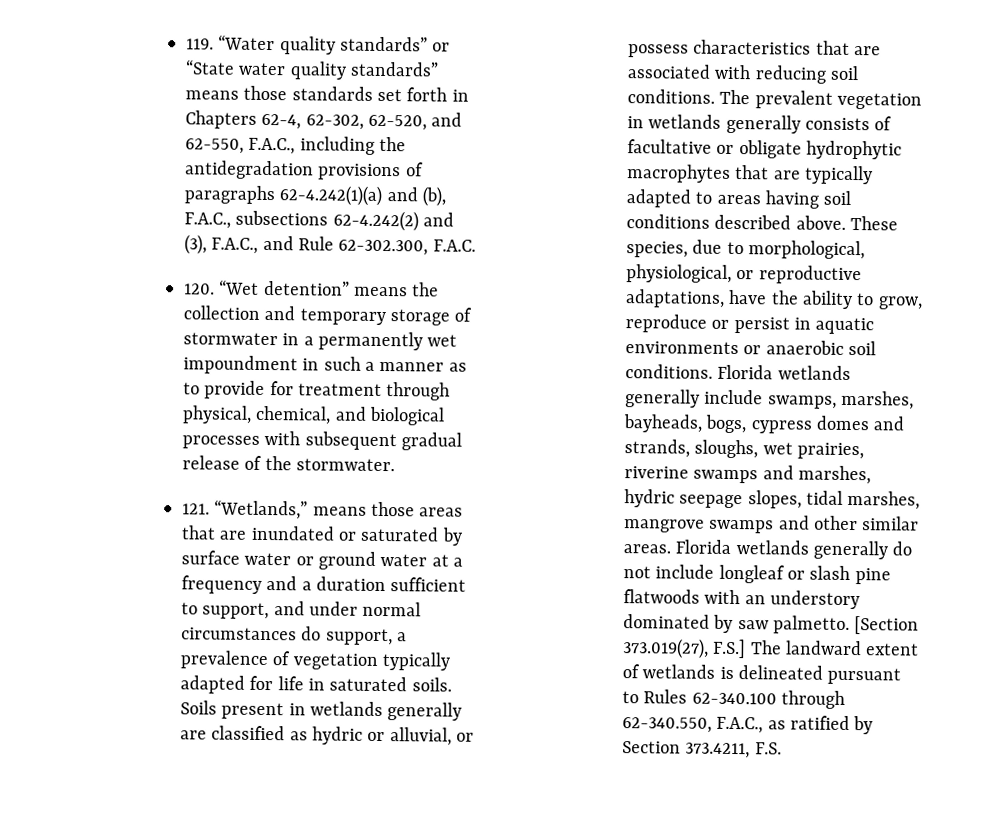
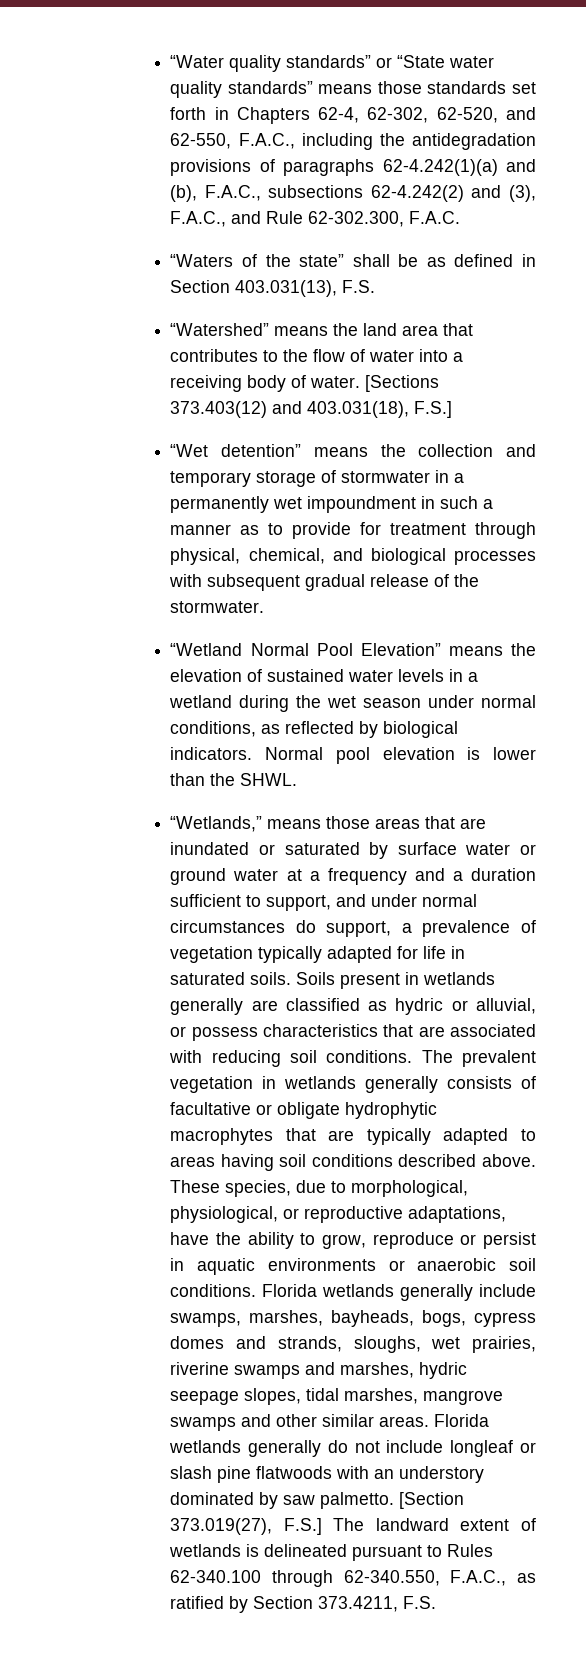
[185,38,214,50] 119. -> (170, 61) none
[183,283,215,295] 120. -> [170,254,536,267] [170,280,376,297] [170,323,474,336] [170,349,464,362] [170,375,440,392] [170,401,453,418] “Waters of the state” shall be as defined in Section 403.031(13), F.S. // “Watershed” means the land area that contributes to the flow of water into a receiving body of water. [Sections 373.403(12) and 403.031(18), F.S.] //
[181,503,210,515] 121. -> [170,643,536,656] [170,669,479,682] [169,695,536,712] [170,721,459,738] [170,747,536,764] [170,773,298,786] “Wetland Normal Pool Elevation” means the elevation of sustained water levels in a wetland during the wet season under normal conditions, as reflected by biological indicators. Normal pool elevation is lower than the SHWL. //

